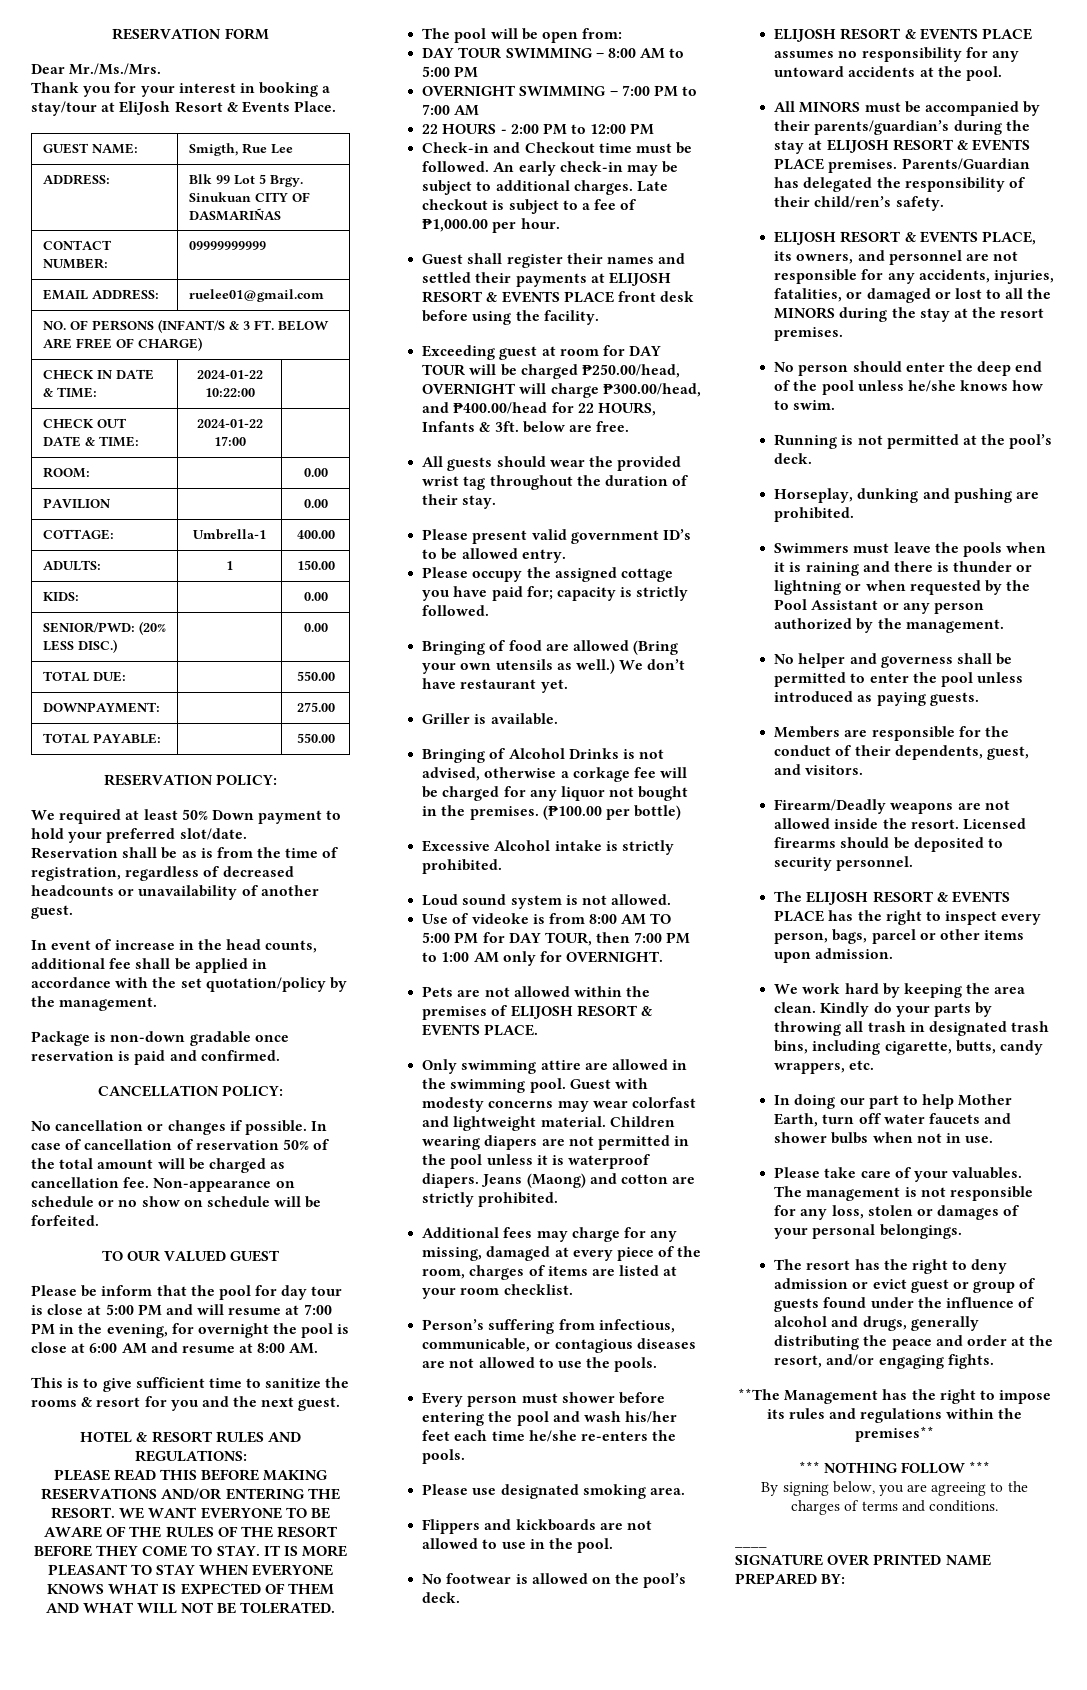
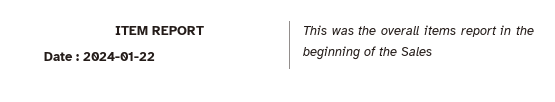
[112,28,269,40] [31,63,162,75] [31,82,331,97] [31,101,337,116] [42,143,138,154] [188,143,293,156] [42,174,110,185] [188,174,303,187] [188,192,310,202] [188,208,281,221] [42,240,112,250] [42,258,108,269] [188,241,266,250] [42,289,159,300] [188,289,324,302] [42,319,329,333] [42,337,202,351] [42,369,154,380] [42,387,97,398] [196,370,263,379] [204,388,255,397] [42,418,127,429] [42,436,139,447] [196,419,263,428] [213,436,246,446] [42,467,90,478] [303,468,328,477] [42,498,111,509] [303,499,328,508] [42,529,114,540] [193,529,266,540] [296,530,335,539] [42,560,101,571] [226,561,233,570] [296,560,335,570] [42,592,79,601] [303,592,328,601] [42,621,166,635] [42,639,117,653] [303,623,328,632] [42,671,126,682] [296,671,335,681] [42,702,160,713] [296,702,335,712] [42,733,161,744] [296,733,335,743] [103,774,278,786] [31,809,342,824] [31,828,247,843] [31,847,339,859] [31,866,294,881] [31,885,319,900] [31,905,73,919] [31,939,318,953] [31,958,267,973] [31,977,347,992] [31,996,158,1011] [31,1031,289,1046] [31,1050,280,1065] [97,1085,284,1097] [31,1120,328,1135] [31,1139,330,1150] [31,1158,286,1173] [31,1177,295,1192] [31,1196,322,1208] [31,1215,99,1226] [101,1250,280,1262] [31,1285,343,1300] [31,1304,332,1316] [31,1323,350,1338] [31,1342,319,1354] [31,1377,350,1392] [31,1396,341,1411] [80,1431,301,1443] [134,1450,247,1462] [53,1469,328,1481] [41,1488,340,1500] [51,1507,330,1519] [43,1526,338,1538] [33,1545,348,1557] [47,1564,334,1576] [47,1583,334,1595] [45,1602,336,1614] [422,28,623,43] [422,47,685,59] [422,66,479,78] [422,85,698,97] [422,104,480,116] [422,123,655,135] [422,142,693,154] [422,161,679,176] [422,180,668,195] [422,199,637,214] [422,218,560,233] [422,253,686,268] [422,272,671,287] [422,291,695,303] [422,310,599,325] [422,345,662,360] [422,364,680,379] [422,383,701,398] [422,402,656,416] [422,421,630,433] [422,456,682,471] [422,475,689,490] [422,494,497,509] [422,529,691,544] [422,548,566,563] [422,567,673,582] [422,586,689,601] [422,605,490,616] [422,640,679,655] [422,659,686,674] [422,678,568,693] [422,713,558,725] [422,748,665,763] [422,767,688,782] [422,786,689,801] [422,805,682,820] [422,840,674,855] [422,859,503,874] [422,894,672,909] [422,913,672,925] [422,932,691,946] [422,951,664,966] [422,986,651,997] [422,1005,652,1020] [422,1024,539,1036] [422,1059,688,1074] [422,1078,648,1093] [422,1097,696,1112] [422,1116,675,1131] [422,1135,690,1150] [422,1154,651,1169] [422,1173,696,1188] [422,1192,559,1207] [422,1227,678,1242] [422,1246,702,1261] [422,1265,678,1280] [422,1284,573,1299] [422,1319,675,1334] [422,1338,696,1353] [422,1357,658,1372] [422,1392,665,1407] [422,1411,678,1426] [422,1430,677,1442] [422,1449,466,1464] [422,1484,685,1499] [422,1519,652,1534] [422,1538,614,1553] [422,1573,687,1588] [422,1592,461,1603] [774,28,1032,42] [774,47,1019,62] [774,66,1002,81] [774,101,1041,116] [774,120,1030,135] [774,139,1031,154] [774,158,1030,173] [774,177,1025,192] [774,196,944,211] [774,231,1036,245] [774,250,1019,265] [774,269,1054,284] [774,288,1052,303] [774,307,1045,322] [774,327,844,341] [774,361,1043,376] [774,380,1044,395] [774,400,836,410] [774,434,1053,449] [774,453,813,464] [774,488,1039,503] [774,507,855,522] [774,542,1047,557] [774,561,1033,576] [774,580,1031,595] [774,599,984,614] [774,618,1004,633] [774,653,1013,668] [774,672,1024,687] [774,691,979,706] [774,726,1009,741] [774,745,1029,760] [774,764,864,775] [774,799,1010,814] [774,818,1026,830] [774,837,1003,852] [774,856,914,871] [774,891,1010,905] [774,910,1042,925] [774,929,1025,944] [774,948,894,963] [774,983,1026,998] [774,1002,993,1017] [774,1021,1050,1036] [774,1040,1043,1055] [774,1060,875,1074] [774,1094,1013,1109] [774,1113,1012,1127] [774,1132,994,1144] [774,1167,1023,1182] [774,1186,1033,1201] [774,1205,1020,1220] [774,1224,962,1239] [774,1259,1008,1274] [774,1278,1036,1293] [774,1297,1035,1312] [774,1316,979,1331] [774,1335,1054,1350] [774,1354,994,1369] [737,1388,1052,1404] [766,1408,1023,1423] [855,1426,934,1442] [798,1461,991,1474] [761,1481,1028,1496] [791,1500,998,1515] [735,1546,767,1548] [735,1554,991,1566] [735,1573,846,1585] RESERVATION FORM // Dear Mr./Ms./Mrs. // Thank you for your interest in booking a stay/tour at EliJosh Resort & Events Place. // GUEST NAME: | Smigth, Rue Lee // ADDRESS: | Blk 99 Lot 5 Brgy. Sinukuan CITY OF DASMARIÑAS // CONTACT NUMBER: | 09999999999 // EMAIL ADDRESS: | ruelee01@gmail.com // NO. OF PERSONS (INFANT/S & 3 FT. BELOW ARE FREE OF CHARGE) // CHECK IN DATE & TIME: | 2024-01-22 10:22:00 | // CHECK OUT DATE & TIME: | 2024-01-22 17:00 | // ROOM: | | 0.00 // PAVILION | | 0.00 // COTTAGE: | Umbrella-1 | 400.00 // ADULTS: | 1 | 150.00 // KIDS: | | 0.00 // SENIOR/PWD: (20% LESS DISC.) | | 0.00 // TOTAL DUE: | | 550.00 // DOWNPAYMENT: | | 275.00 // TOTAL PAYABLE: | | 550.00 // RESERVATION POLICY: // We required at least 50% Down payment to hold your preferred slot/date. // Reservation shall be as is from the time of registration, regardless of decreased headcounts or unavailability of another guest. // In event of increase in the head counts, additional fee shall be applied in accordance with the set quotation/policy by the management. // Package is non-down gradable once reservation is paid and confirmed. // CANCELLATION POLICY: // No cancellation or changes if possible. In case of cancellation of reservation 50% of the total amount will be charged as cancellation fee. Non-appearance on schedule or no show on schedule will be forfeited. // TO OUR VALUED GUEST // Please be inform that the pool for day tour is close at 5:00 PM and will resume at 7:00 PM in the evening, for overnight the pool is close at 6:00 AM and resume at 8:00 AM. // This is to give sufficient time to sanitize the rooms & resort for you and the next guest. // HOTEL & RESORT RULES AND REGULATIONS: // PLEASE READ THIS BEFORE MAKING RESERVATIONS AND/OR ENTERING THE RESORT. WE WANT EVERYONE TO BE AWARE OF THE RULES OF THE RESORT BEFORE THEY COME TO STAY. IT IS MORE PLEASANT TO STAY WHEN EVERYONE KNOWS WHAT IS EXPECTED OF THEM AND WHAT WILL NOT BE TOLERATED. // The pool will be open from: // DAY TOUR SWIMMING – 8:00 AM to 5:00 PM // OVERNIGHT SWIMMING – 7:00 PM to 7:00 AM // 22 HOURS - 2:00 PM to 12:00 PM // Check-in and Checkout time must be followed. An early check-in may be subject to additional charges. Late checkout is subject to a fee of ₱1,000.00 per hour. // Guest shall register their names and settled their payments at ELIJOSH RESORT & EVENTS PLACE front desk before using the facility. // Exceeding guest at room for DAY TOUR will be charged ₱250.00/head, OVERNIGHT will charge ₱300.00/head, and ₱400.00/head for 22 HOURS, Infants & 3ft. below are free. // All guests should wear the provided wrist tag throughout the duration of their stay. // Please present valid government ID’s to be allowed entry. // Please occupy the assigned cottage you have paid for; capacity is strictly followed. // Bringing of food are allowed (Bring your own utensils as well.) We don’t have restaurant yet. // Griller is available. // Bringing of Alcohol Drinks is not advised, otherwise a corkage fee will be charged for any liquor not bought in the premises. (₱100.00 per bottle) // Excessive Alcohol intake is strictly prohibited. // Loud sound system is not allowed. // Use of videoke is from 8:00 AM TO 5:00 PM for DAY TOUR, then 7:00 PM to 1:00 AM only for OVERNIGHT. // Pets are not allowed within the premises of ELIJOSH RESORT & EVENTS PLACE. // Only swimming attire are allowed in the swimming pool. Guest with modesty concerns may wear colorfast and lightweight material. Children wearing diapers are not permitted in the pool unless it is waterproof diapers. Jeans (Maong) and cotton are strictly prohibited. // Additional fees may charge for any missing, damaged at every piece of the room, charges of items are listed at your room checklist. // Person’s suffering from infectious, communicable, or contagious diseases are not allowed to use the pools. // Every person must shower before entering the pool and wash his/her feet each time he/she re-enters the pools. // Please use designated smoking area. // Flippers and kickboards are not allowed to use in the pool. // No footwear is allowed on the pool’s deck. // ELIJOSH RESORT & EVENTS PLACE assumes no responsibility for any untoward accidents at the pool. // All MINORS must be accompanied by their parents/guardian’s during the stay at ELIJOSH RESORT & EVENTS PLACE premises. Parents/Guardian has delegated the responsibility of their child/ren’s safety. // ELIJOSH RESORT & EVENTS PLACE, its owners, and personnel are not responsible for any accidents, injuries, fatalities, or damaged or lost to all the MINORS during the stay at the resort premises. // No person should enter the deep end of the pool unless he/she knows how to swim. // Running is not permitted at the pool’s deck. // Horseplay, dunking and pushing are prohibited. // Swimmers must leave the pools when it is raining and there is thunder or lightning or when requested by the Pool Assistant or any person authorized by the management. // No helper and governess shall be permitted to enter the pool unless introduced as paying guests. // Members are responsible for the conduct of their dependents, guest, and visitors. // Firearm/Deadly weapons are not allowed inside the resort. Licensed firearms should be deposited to security personnel. // The ELIJOSH RESORT & EVENTS PLACE has the right to inspect every person, bags, parcel or other items upon admission. // We work hard by keeping the area clean. Kindly do your parts by throwing all trash in designated trash bins, including cigarette, butts, candy wrappers, etc. // In doing our part to help Mother Earth, turn off water faucets and shower bulbs when not in use. // Please take care of your valuables. The management is not responsible for any loss, stolen or damages of your personal belongings. // The resort has the right to deny admission or evict guest or group of guests found under the influence of alcohol and drugs, generally distributing the peace and order at the resort, and/or engaging fights. // **The Management has the right to impose its rules and regulations within the premises** // *** NOTHING FOLLOW *** // By signing below, you are agreeing to the charges of terms and conditions. // ____ // SIGNATURE OVER PRINTED NAME PREPARED BY: -> [115,26,204,35] [44,52,155,61] [303,25,534,37] [303,46,432,60] ITEM REPORT // Date : 2024-01-22 // This was the overall items report in the beginning of the Sales

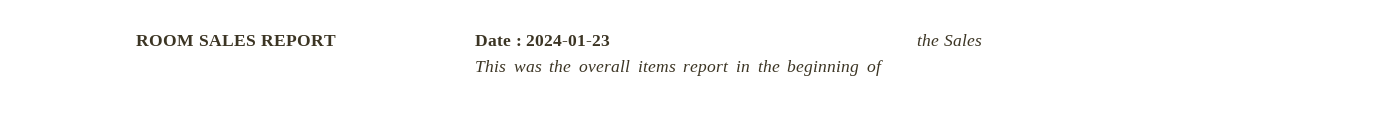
[115,26,148,35] ITEM -> [136,35,256,46] ROOM SALES
[83,52,155,61] 2024-01-22 -> [526,35,611,46] 2024-01-23

